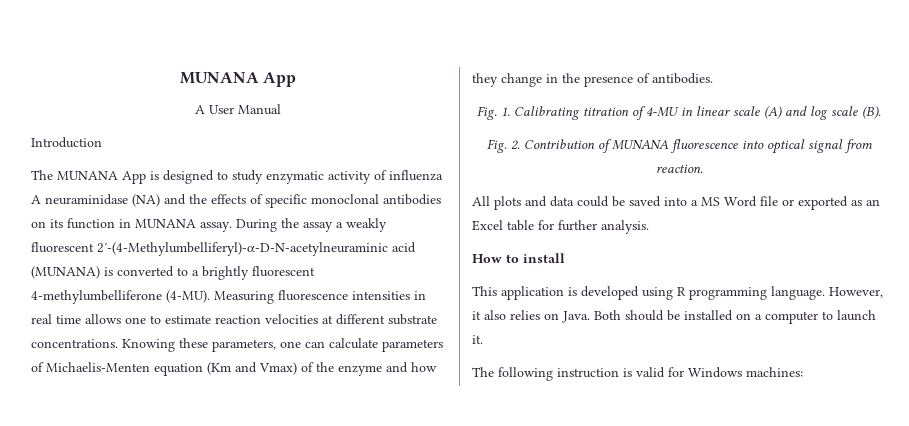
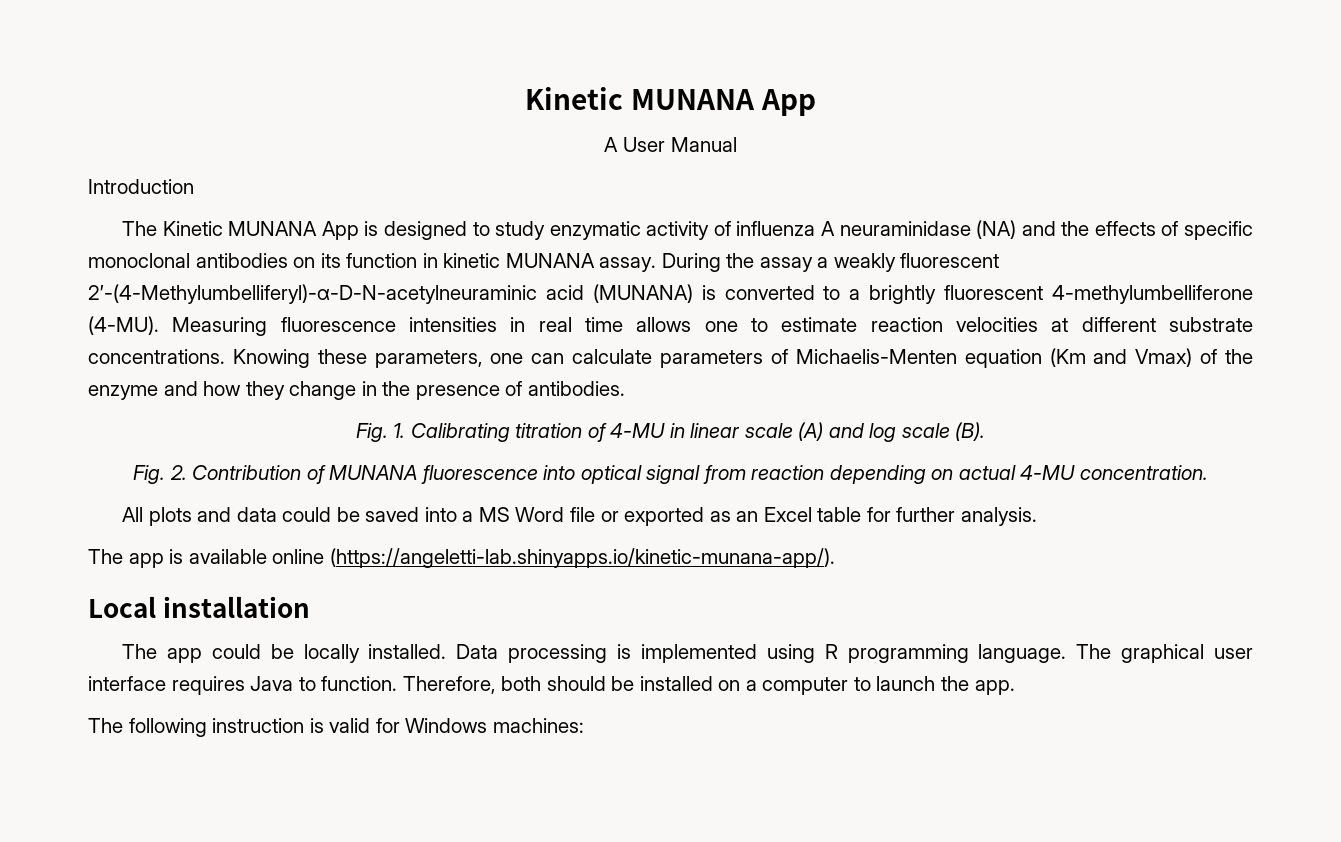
(179, 78) none -> [525,87,624,110] Kinetic
(53, 175) none -> [162,221,223,236] Kinetic
(131, 223) none -> [443,253,501,268] kinetic
[655,164,703,173] reaction. -> [751,465,1209,484] reaction depending on actual 4-MU concentration.
[472,253,565,263] [472,286,883,300] [472,310,621,323] How to install // This application is developed using R programming language. However, it also relies on Java. Both -> [88,548,835,568] [88,596,311,618] [122,644,1253,663] [88,676,542,695] The app is available online (https://angeletti-lab.shinyapps.io/kinetic-munana-app/). // Local installation // The app could be locally installed. Data processing is implemented using R programming language. The graphical user interface requires Java to function. Therefore, both
[472,335,483,344] it. -> [941,676,1015,695] the app.

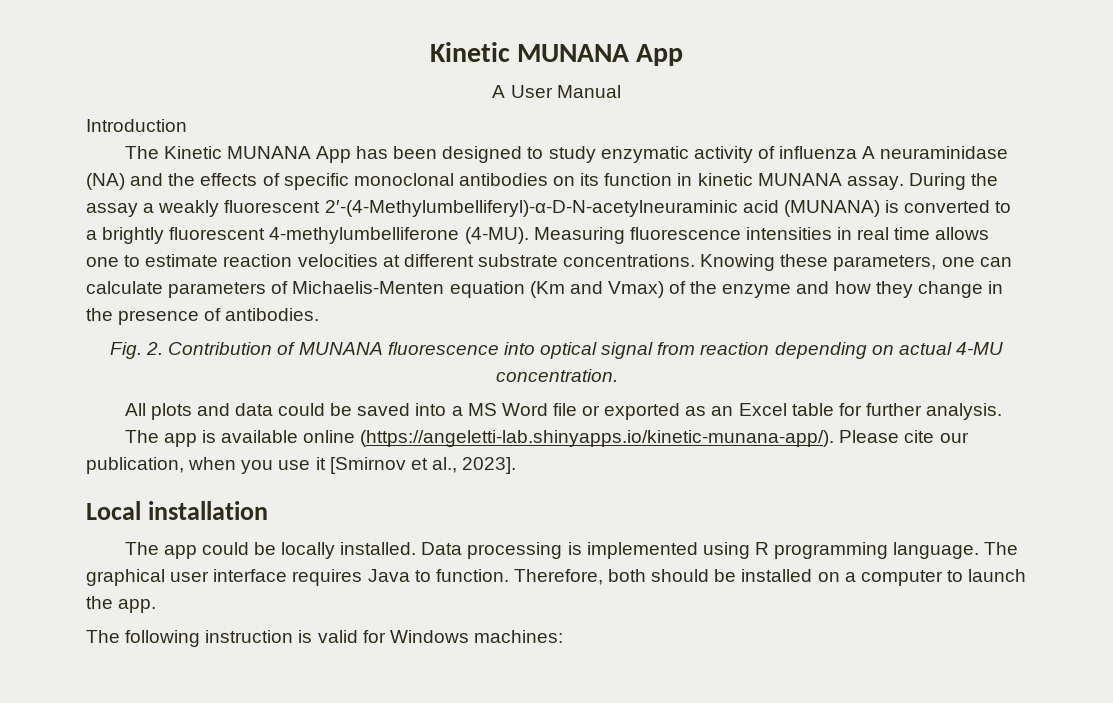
[364,221,379,236] is -> [356,146,438,159] has been
[355,422,986,442] // Fig. 1. Calibrating titration of 4-MU in linear scale (A) and log scale (B). -> (320, 314) none
(835, 558) none -> [839,430,969,443] [86,457,517,474] Please cite our publication, when you use it [Smirnov et al., 2023].

